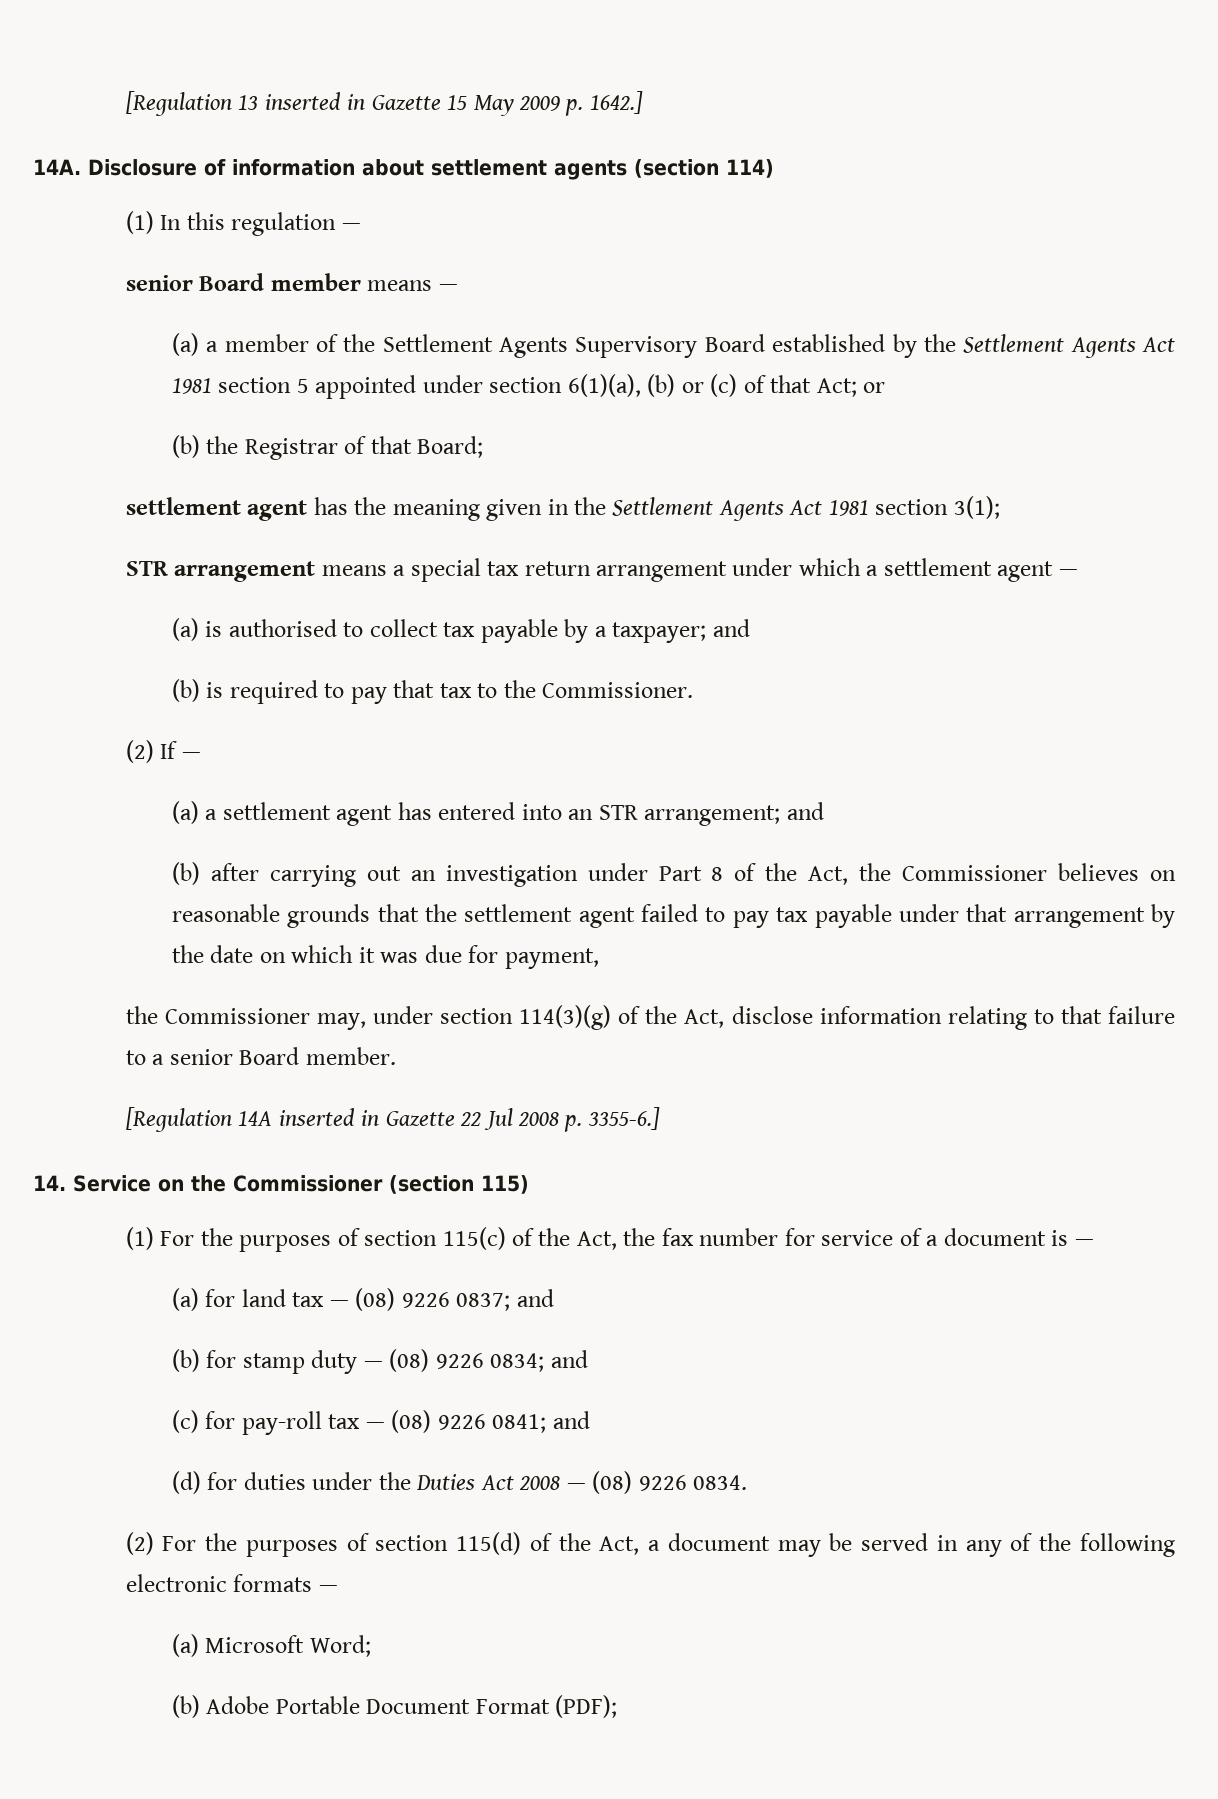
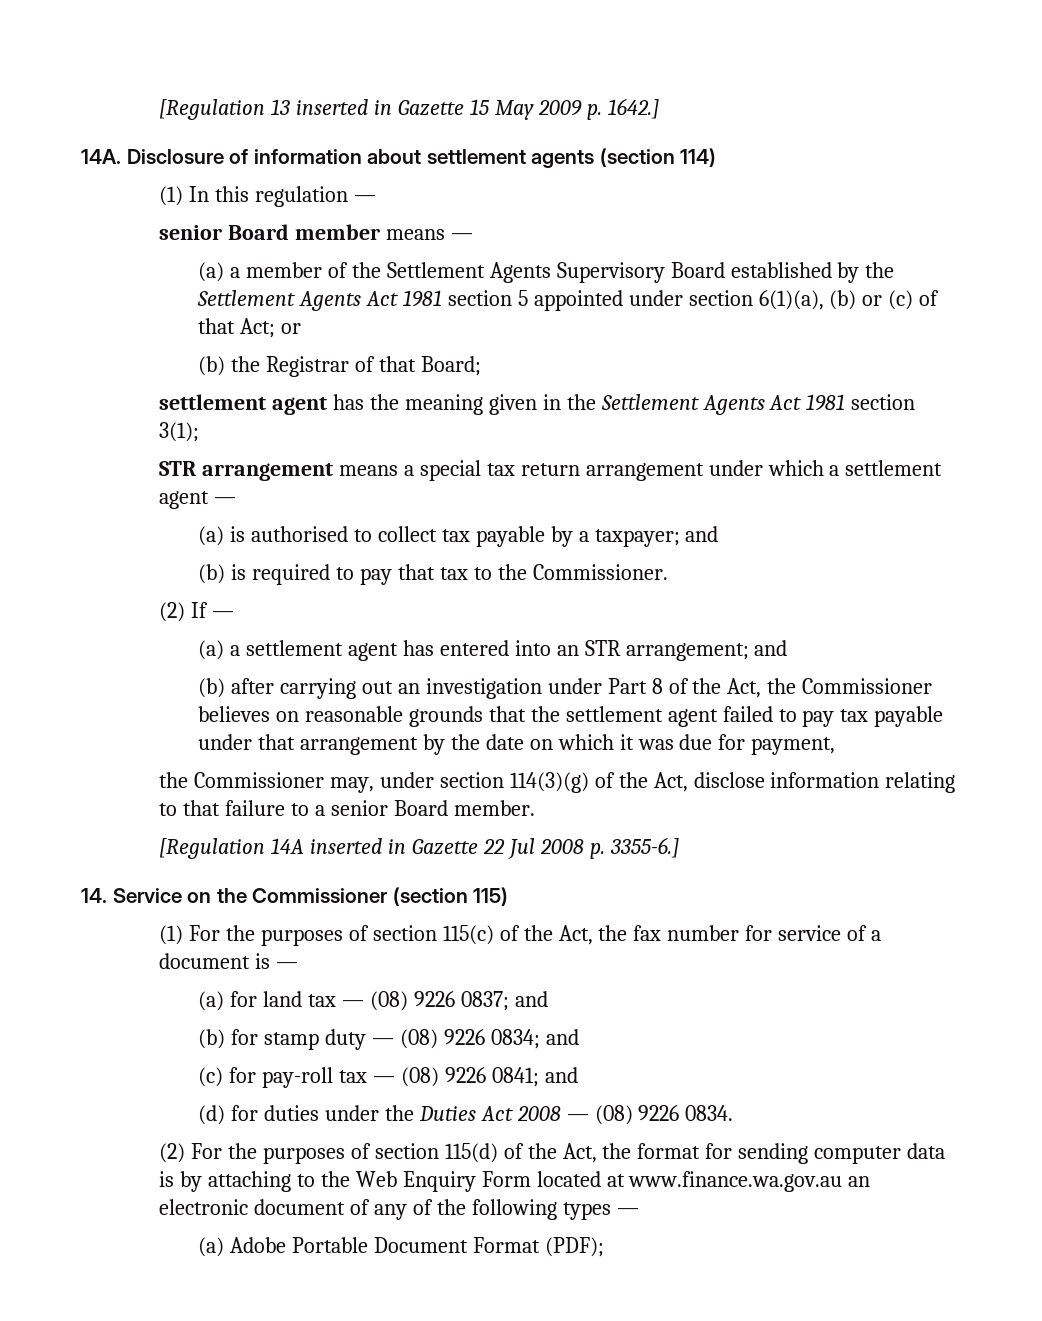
[648,1533,958,1557] a document may be served in -> [602,1143,946,1164] [159,1171,871,1192] [159,1199,370,1215] the format for sending computer data is by attaching to the Web Enquiry Form located at www.finance.wa.gov.au an electronic document of
[125,1574,338,1592] [171,1634,371,1657] [171,1695,200,1718] electronic formats — // (a) Microsoft Word; // (b) -> [562,1202,639,1220] [198,1237,225,1257] types — // (a)

